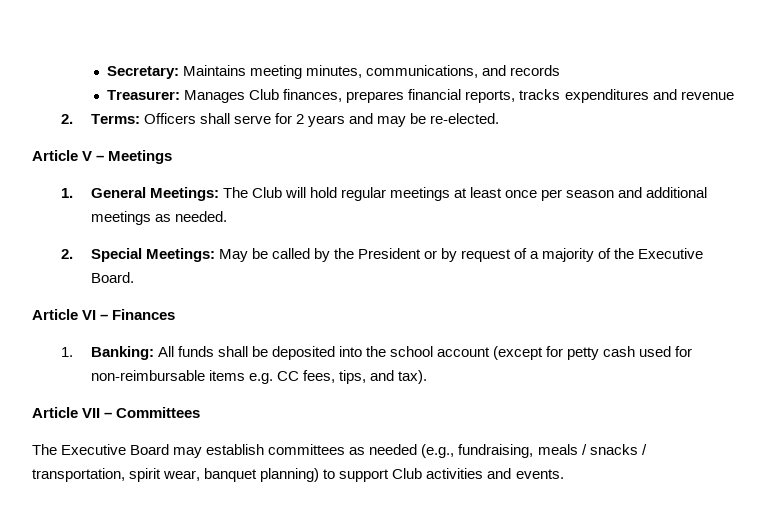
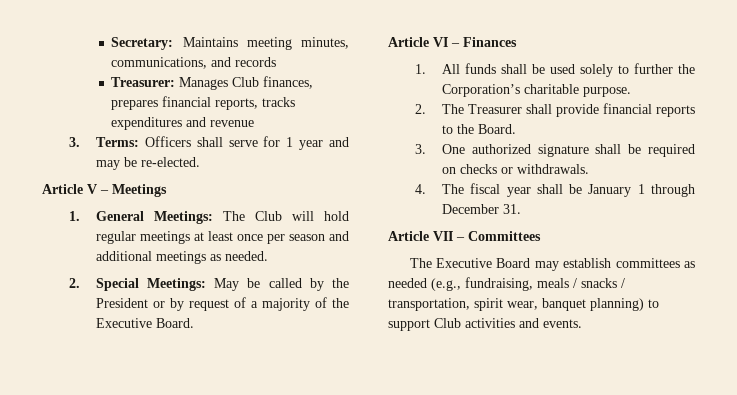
[61,114,74,124] 2. -> [68,137,80,147] 3.
[295,114,345,127] 2 years -> [286,137,324,150] 1 year
[90,346,154,360] Banking: -> (426, 69) none
[271,346,693,360] [90,370,427,384] deposited into the school account (except for petty cash used for non-reimbursable items e.g. CC fees, tips, and tax). -> [549,63,695,77] [441,84,631,97] [414,103,695,117] [441,124,516,134] [414,144,695,157] [441,164,589,174] [414,183,695,197] [441,204,521,214] used solely to further the Corporation’s charitable purpose. // 2. The Treasurer shall provide financial reports to the Board. // 3. One authorized signature shall be required on checks or withdrawals. // 4. The fiscal year shall be January 1 through December 31.

